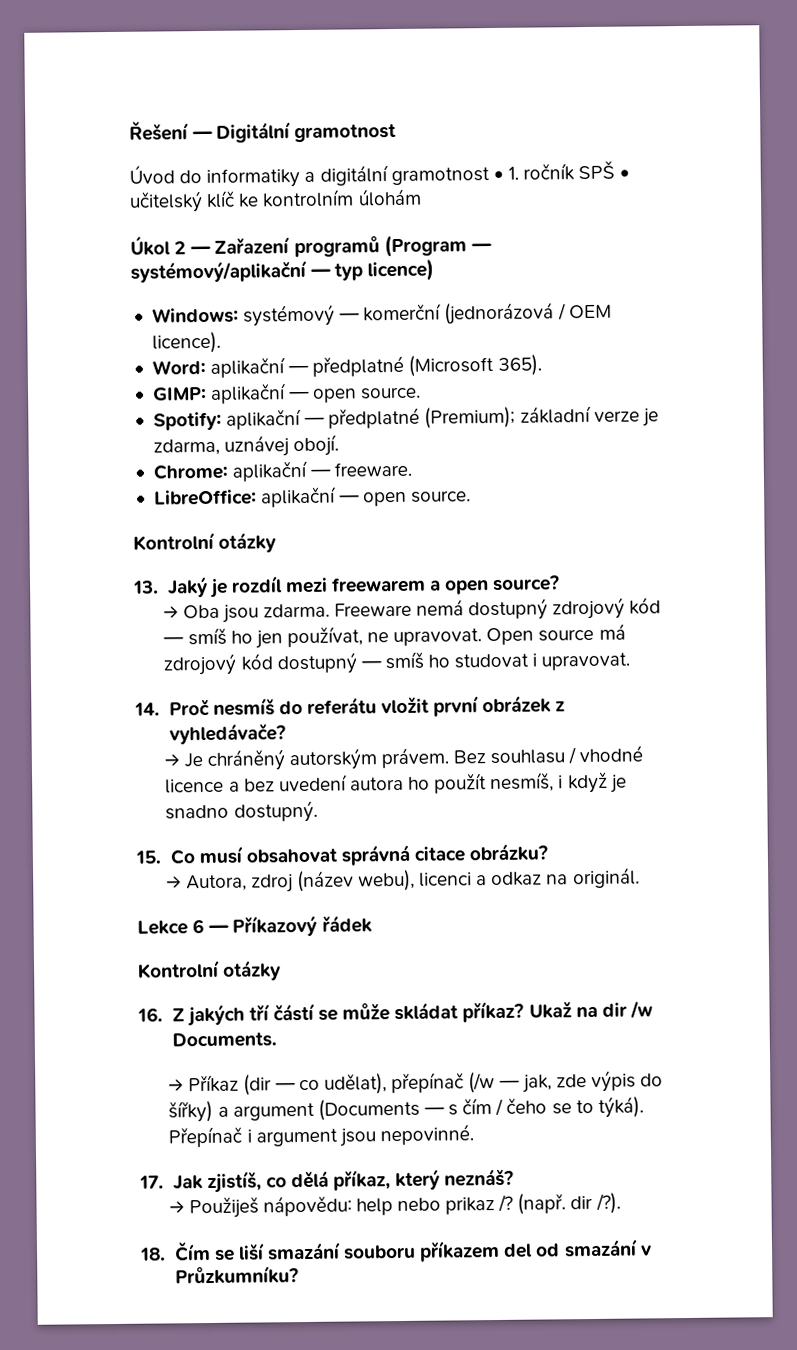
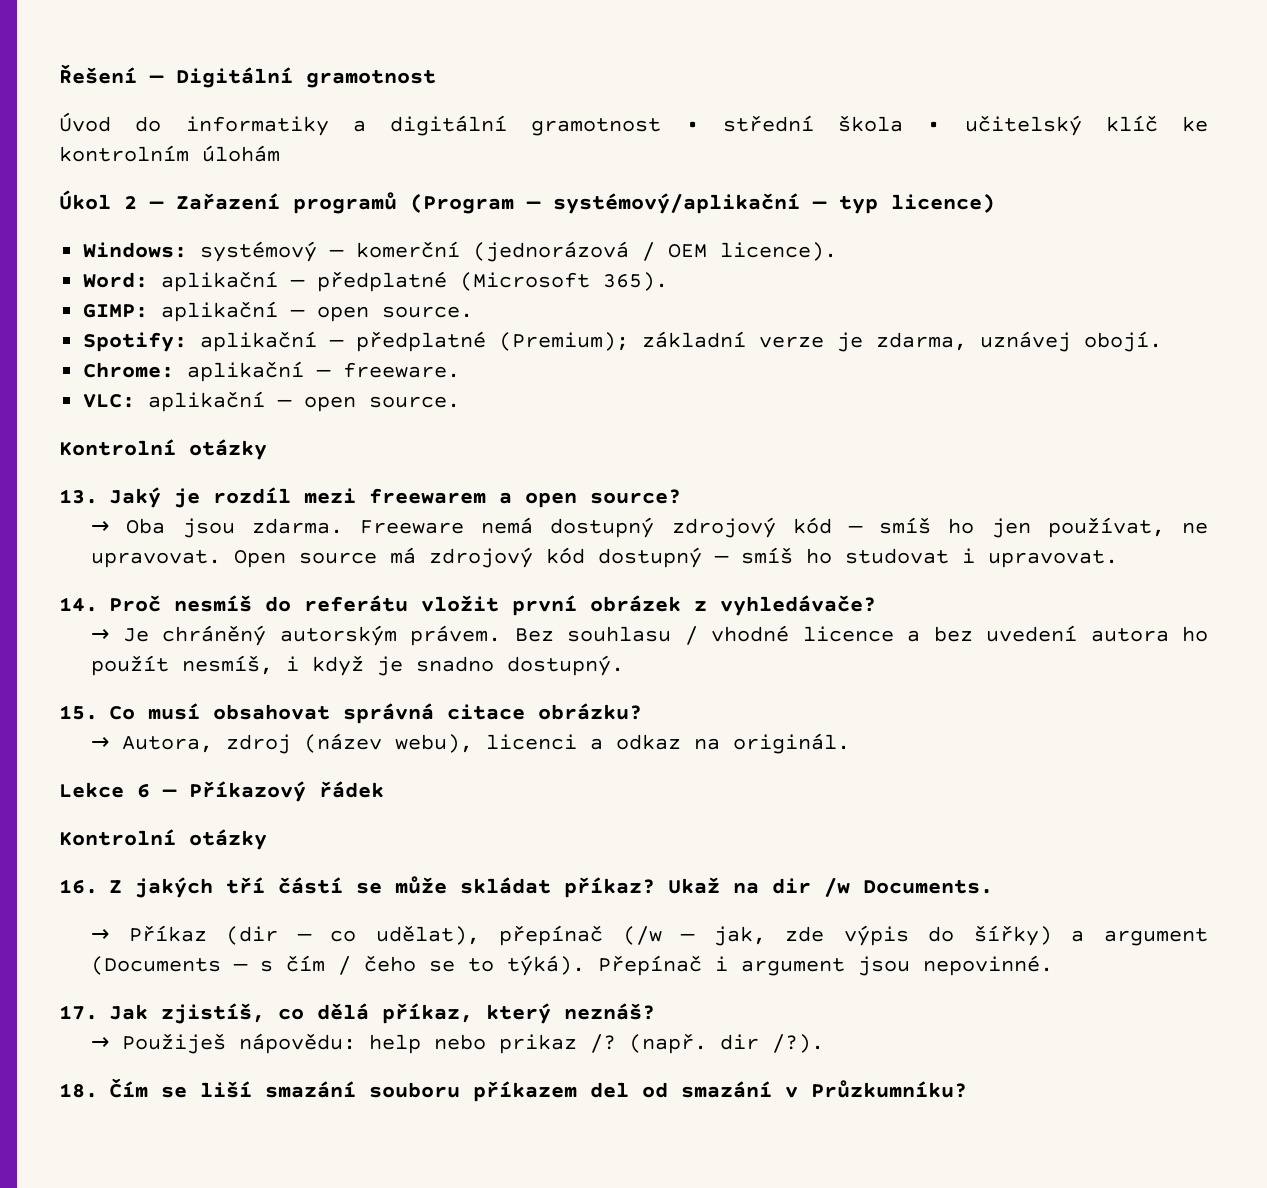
[507,160,616,181] 1. ročník SPŠ -> [722,115,903,132] střední škola
[153,489,257,506] LibreOffice: -> [83,394,136,408] VLC:

